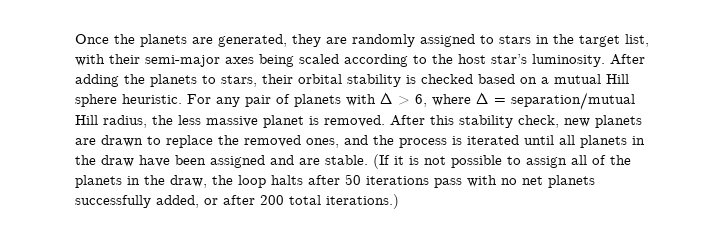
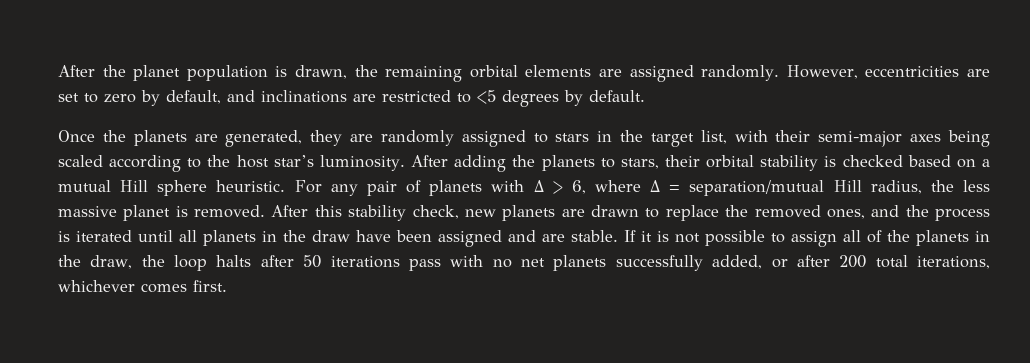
(75, 39) none -> [58,65,991,82] [58,90,645,107] After the planet population is drawn, the remaining orbital elements are assigned randomly. However, eccentricities are set to zero by default, and inclinations are restricted to <5 degrees by default. //
[373,154,390,169] (If -> [624,230,636,242] If
[326,194,399,209] iterations.) -> [916,256,990,269] [58,280,227,293] iterations, whichever comes first.

